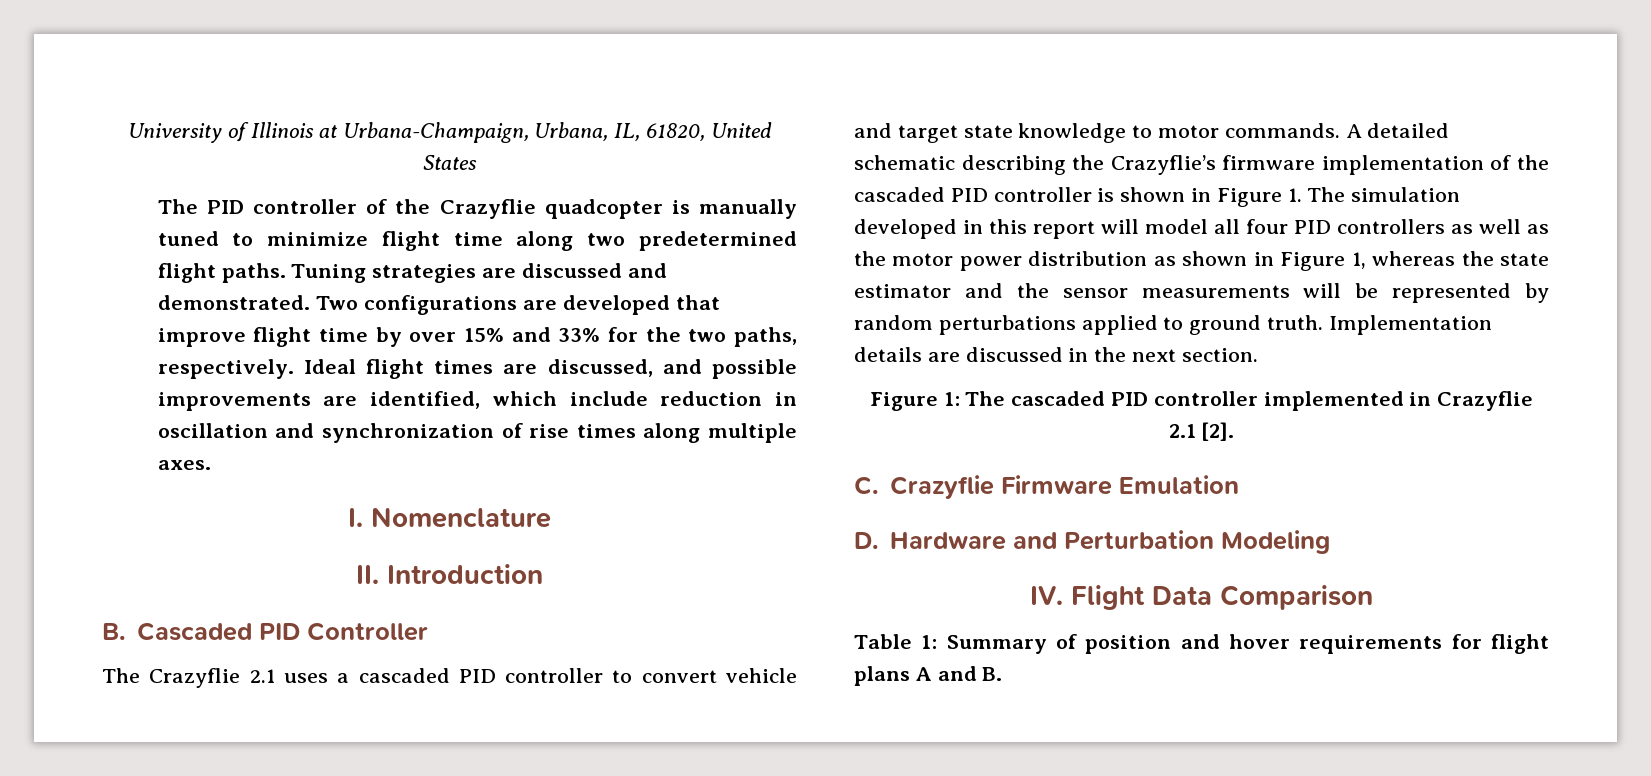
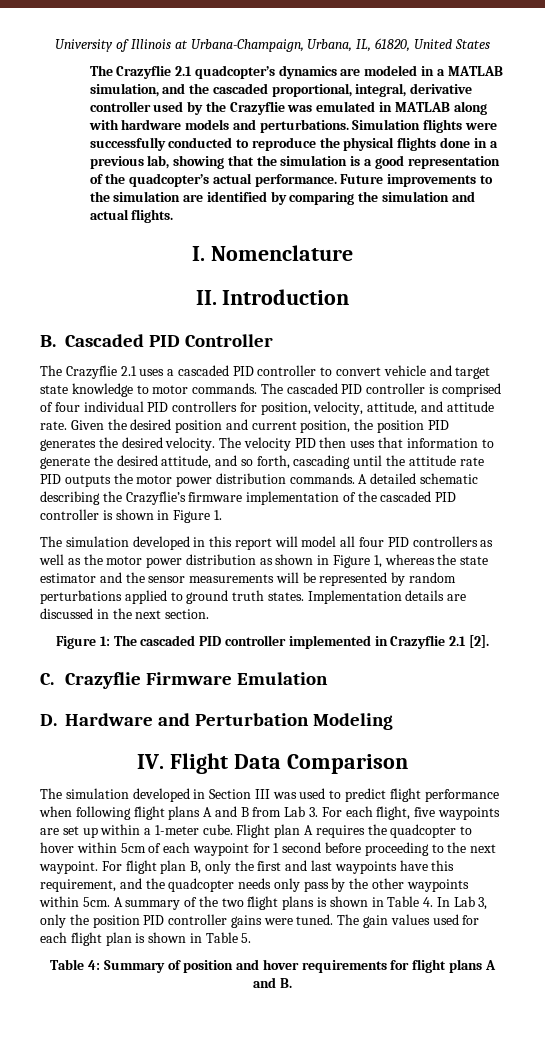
[206,199,797,219] [157,231,797,251] [157,263,667,283] [157,295,720,315] [157,327,798,347] [157,359,797,379] [157,391,797,411] [157,423,798,443] [157,460,211,470] PID controller of the Crazyflie quadcopter is manually tuned to minimize flight time along two predetermined flight paths. Tuning strategies are discussed and demonstrated. Two configurations are developed that improve flight time by over 15% and 33% for the two paths, respectively. Ideal flight times are discussed, and possible improvements are identified, which include reduction in oscillation and synchronization of rise times along multiple axes. -> [116,65,503,79] [89,83,473,97] [89,101,487,115] [88,119,498,133] [89,137,498,151] [89,155,500,169] [89,173,494,187] [89,191,475,205] [89,209,174,223] Crazyflie 2.1 quadcopter’s dynamics are modeled in a MATLAB simulation, and the cascaded proportional, integral, derivative controller used by the Crazyflie was emulated in MATLAB along with hardware models and perturbations. Simulation flights were successfully conducted to reproduce the physical flights done in a previous lab, showing that the simulation is a good representation of the quadcopter’s actual performance. Future improvements to the simulation are identified by comparing the simulation and actual flights.
(1340, 130) none -> [260,383,501,397] [40,401,494,415] [40,419,449,433] [40,437,494,451] [40,455,484,469] [40,473,355,487] The cascaded PID controller is comprised of four individual PID controllers for position, velocity, attitude, and attitude rate. Given the desired position and current position, the position PID generates the desired velocity. The velocity PID then uses that information to generate the desired attitude, and so forth, cascading until the attitude rate PID outputs the motor power distribution commands.
(1302, 195) none -> (222, 515) //
[1267,315,1324,330] truth. -> [232,590,304,601] truth states.
[854,634,938,649] Table 1: -> [40,788,499,802] [39,806,500,820] [40,824,473,838] [40,842,497,856] [39,860,455,874] [40,878,469,892] [39,896,488,910] [40,914,480,928] [40,932,252,946] [50,959,100,970] The simulation developed in Section III was used to predict flight performance when following flight plans A and B from Lab 3. For each flight, five waypoints are set up within a 1-meter cube. Flight plan A requires the quadcopter to hover within 5cm of each waypoint for 1 second before proceeding to the next waypoint. For flight plan B, only the first and last waypoints have this requirement, and the quadcopter needs only pass by the other waypoints within 5cm. A summary of the two flight plans is shown in Table 4. In Lab 3, only the position PID controller gains were tuned. The gain values used for each flight plan is shown in Table 5. // Table 4:

